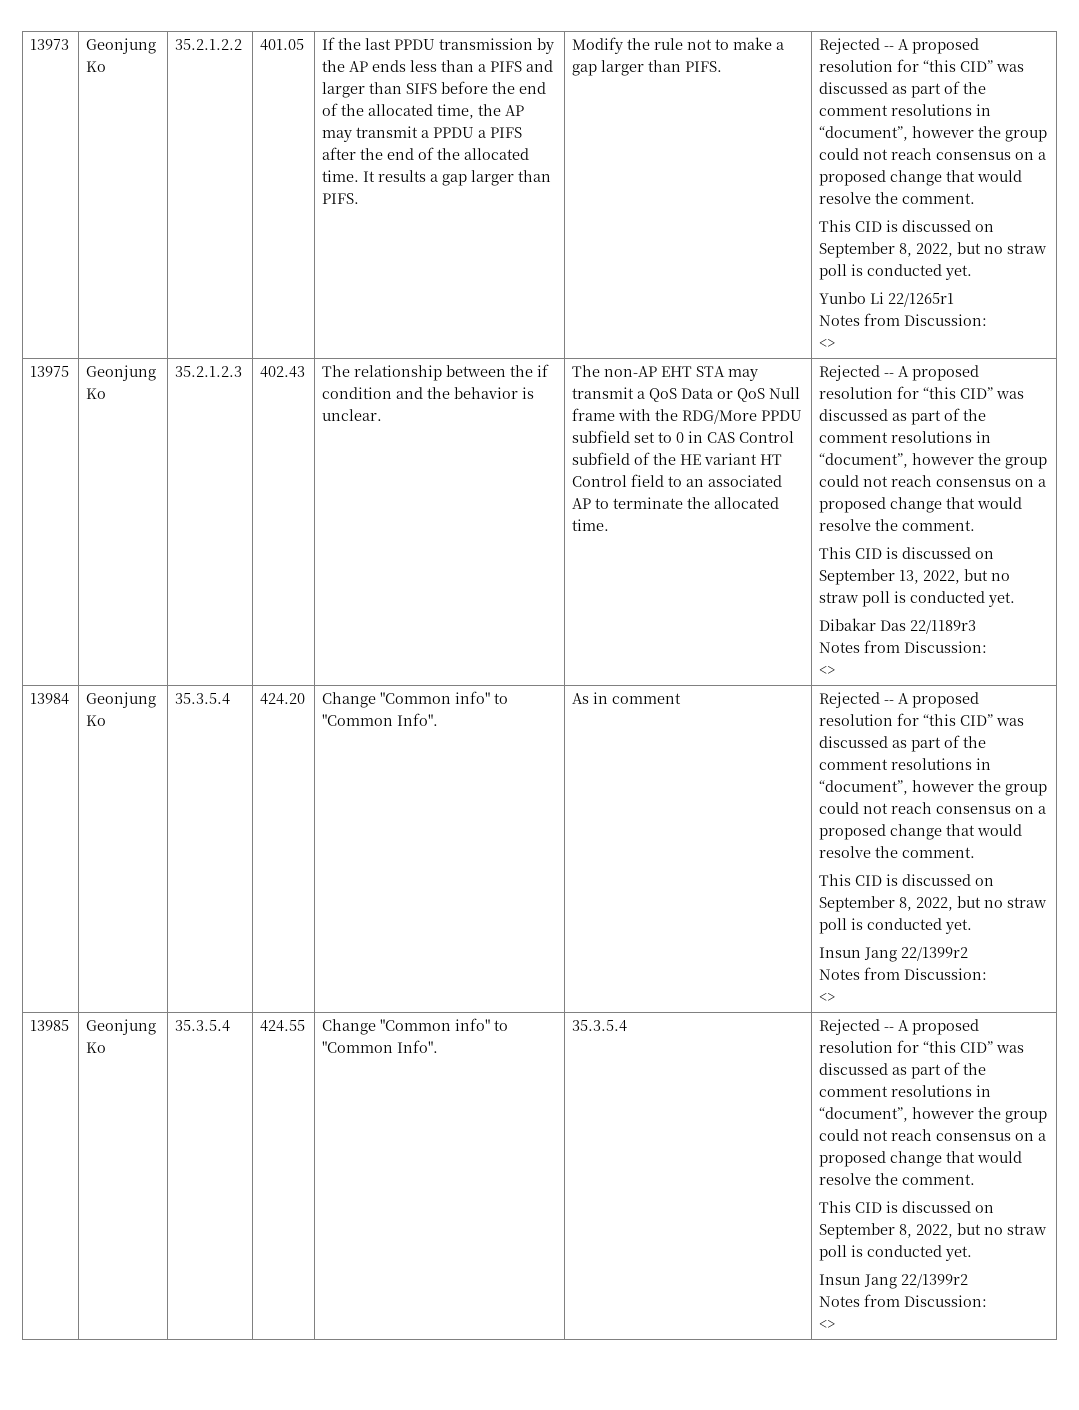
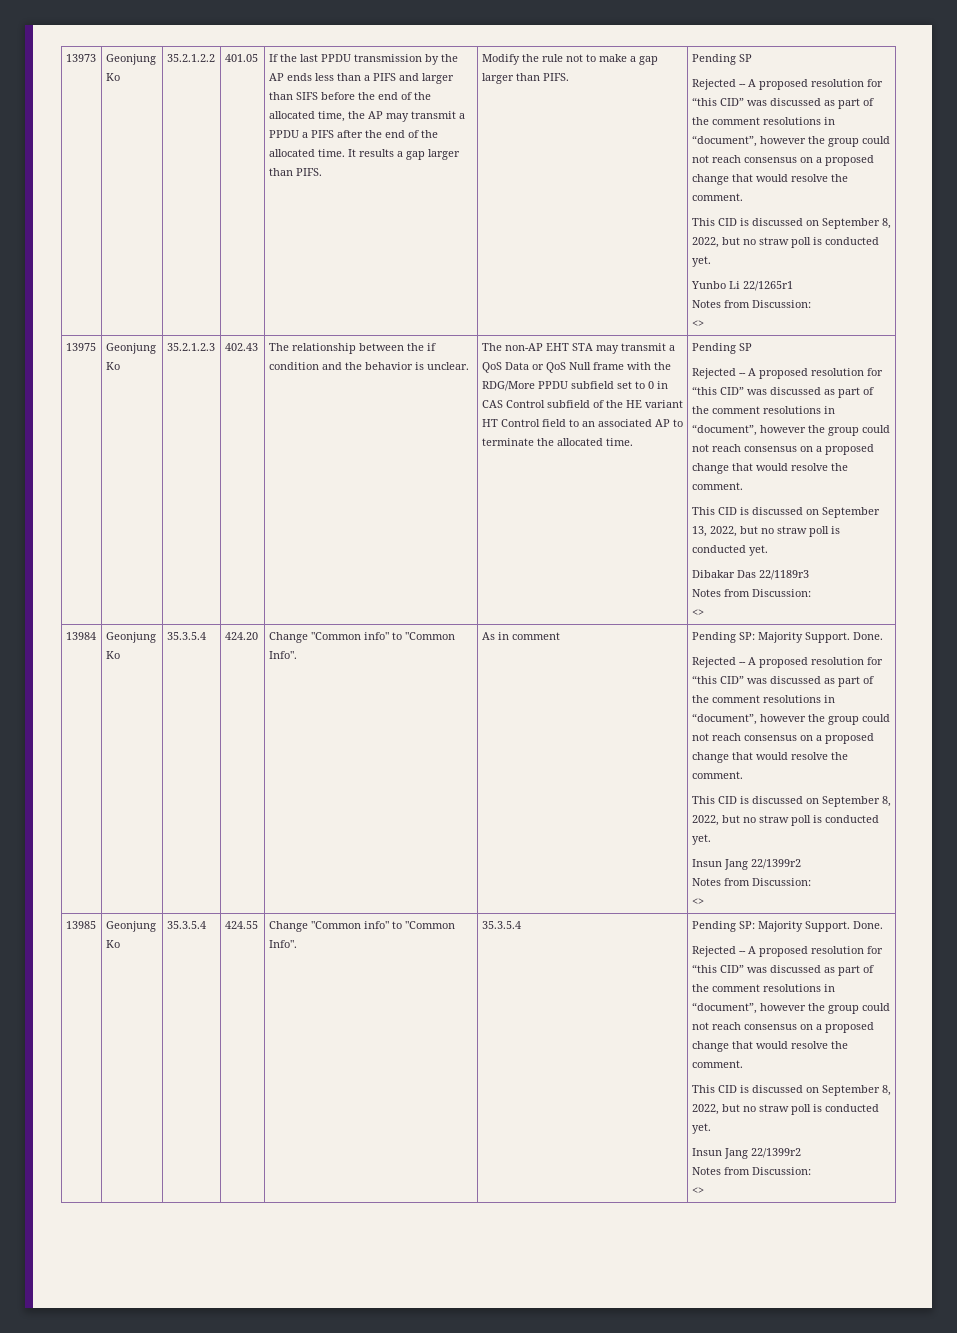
(723, 66) none -> [691,54,752,65] Pending SP //
(610, 525) none -> [691,343,752,354] Pending SP //
(682, 698) none -> [691,632,883,643] Pending SP: Majority Support. Done. //
(628, 1026) none -> [691,921,883,932] Pending SP: Majority Support. Done. //

